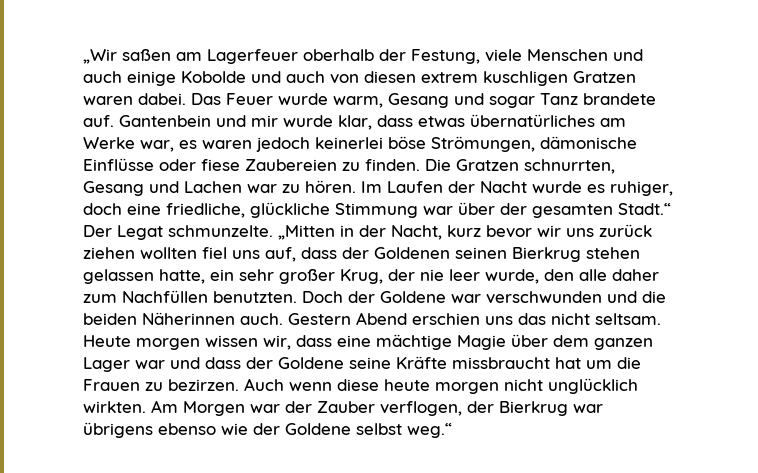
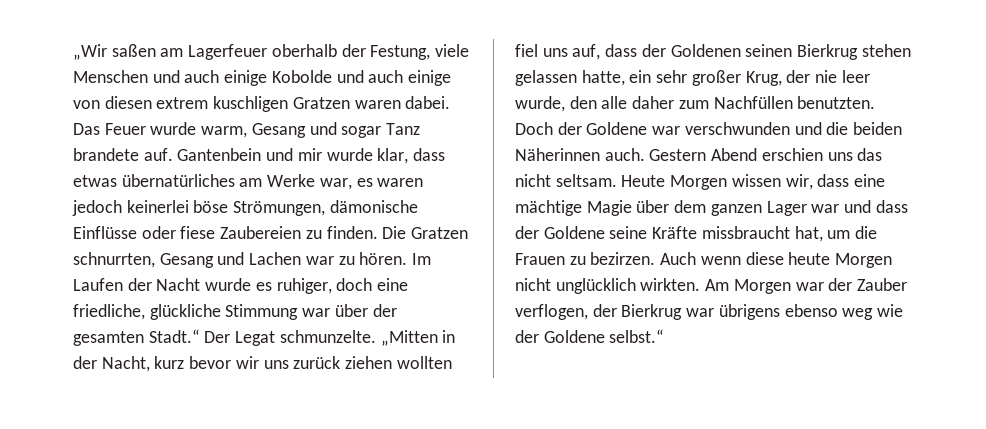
(325, 77) none -> [408,70,452,86] einige
[136,338,200,350] morgen -> [670,175,728,190] Morgen
[555,357,581,369] hat -> [794,226,823,242] hat,
[435,382,499,394] morgen -> [835,253,893,268] Morgen
(216, 429) none -> [842,308,874,320] weg
[356,423,452,438] selbst weg.“ -> [609,329,665,343] selbst.“

